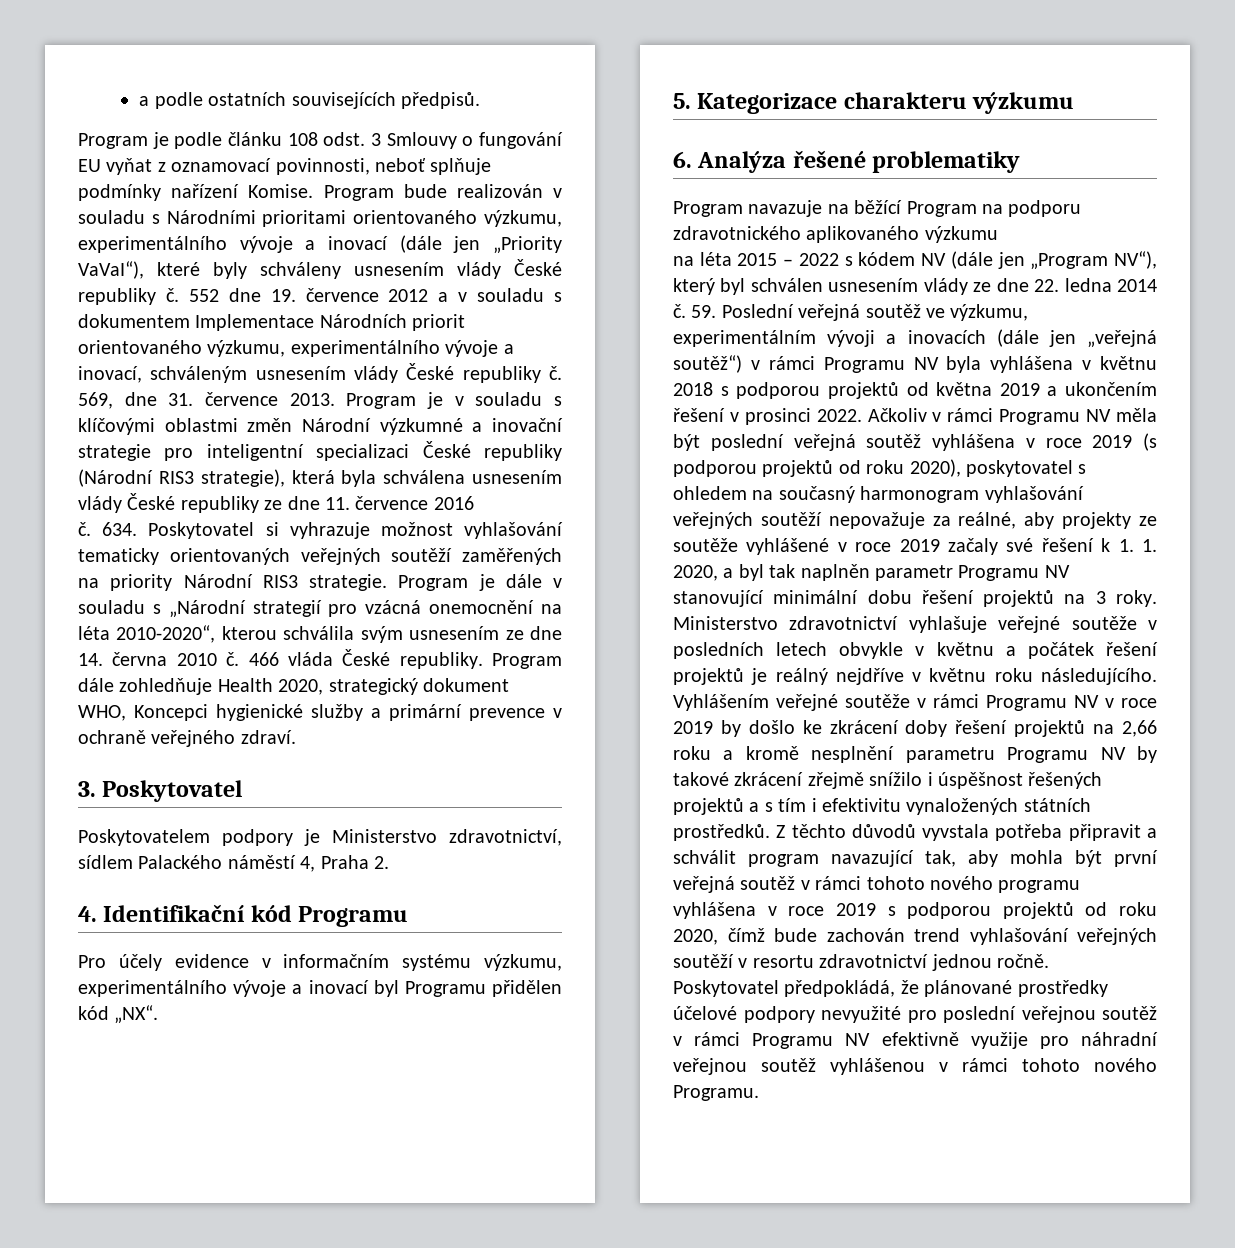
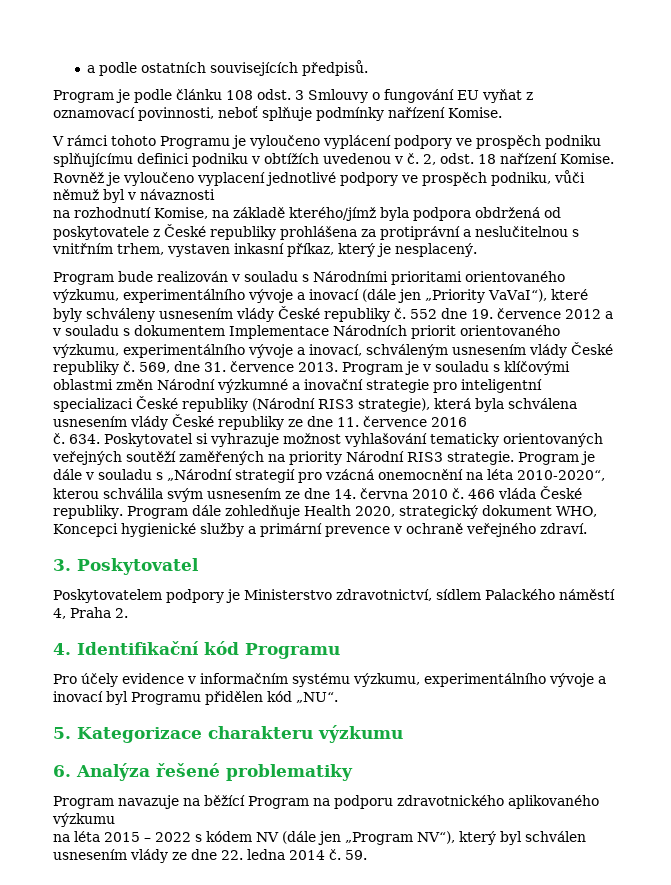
(314, 191) none -> [52,135,601,149] [53,153,614,167] [53,170,585,186] [53,189,215,203] [53,207,561,221] [53,224,579,240] [52,243,477,257] // V rámci tohoto Programu je vyloučeno vyplácení podpory ve prospěch podniku splňujícímu definici podniku v obtížích uvedenou v č. 2, odst. 18 nařízení Komise. Rovněž je vyloučeno vyplacení jednotlivé podpory ve prospěch podniku, vůči němuž byl v návaznosti // na rozhodnutí Komise, na základě kterého/jímž byla podpora obdržená od poskytovatele z České republiky prohlášena za protiprávní a neslučitelnou s vnitřním trhem, vystaven inkasní příkaz, který je nesplacený. //
[114,1005,159,1024] „NX“. -> [296,692,338,703] „NU“.
[721,304,1029,321] [673,329,1157,348] [673,355,1157,373] [673,382,1157,399] [673,408,1157,425] [673,433,1157,451] [673,459,1087,477] [673,486,1084,503] [673,512,1157,529] [673,538,1157,555] [673,564,1070,581] [673,590,1157,607] [673,616,1157,633] [673,642,1158,659] [673,668,1157,685] [673,694,1157,711] [673,720,1157,737] [673,746,1157,763] [673,772,1103,789] [673,798,1091,815] [673,824,1157,841] [673,850,1158,867] [673,876,1081,893] [673,902,1157,919] [673,928,1157,945] [673,954,1049,971] [673,980,1108,997] [673,1006,1157,1023] [673,1032,1158,1049] [673,1058,1157,1075] [673,1085,759,1101] Poslední veřejná soutěž ve výzkumu, experimentálním vývoji a inovacích (dále jen „veřejná soutěž“) v rámci Programu NV byla vyhlášena v květnu 2018 s podporou projektů od května 2019 a ukončením řešení v prosinci 2022. Ačkoliv v rámci Programu NV měla být poslední veřejná soutěž vyhlášena v roce 2019 (s podporou projektů od roku 2020), poskytovatel s ohledem na současný harmonogram vyhlašování veřejných soutěží nepovažuje za reálné, aby projekty ze soutěže vyhlášené v roce 2019 začaly své řešení k 1. 1. 2020, a byl tak naplněn parametr Programu NV stanovující minimální dobu řešení projektů na 3 roky. Ministerstvo zdravotnictví vyhlašuje veřejné soutěže v posledních letech obvykle v květnu a počátek řešení projektů je reálný nejdříve v květnu roku následujícího. Vyhlášením veřejné soutěže v rámci Programu NV v roce 2019 by došlo ke zkrácení doby řešení projektů na 2,66 roku a kromě nesplnění parametru Programu NV by takové zkrácení zřejmě snížilo i úspěšnost řešených projektů a s tím i efektivitu vynaložených státních prostředků. Z těchto důvodů vyvstala potřeba připravit a schválit program navazující tak, aby mohla být první veřejná soutěž v rámci tohoto nového programu vyhlášena v roce 2019 s podporou projektů od roku 2020, čímž bude zachován trend vyhlašování veřejných soutěží v resortu zdravotnictví jednou ročně. Poskytovatel předpokládá, že plánované prostředky účelové podpory nevyužité pro poslední veřejnou soutěž v rámci Programu NV efektivně využije pro náhradní veřejnou soutěž vyhlášenou v rámci tohoto nového Programu. -> (367, 855) none

